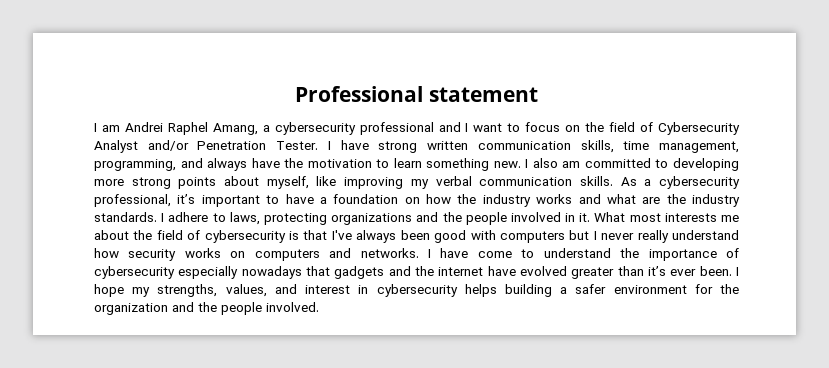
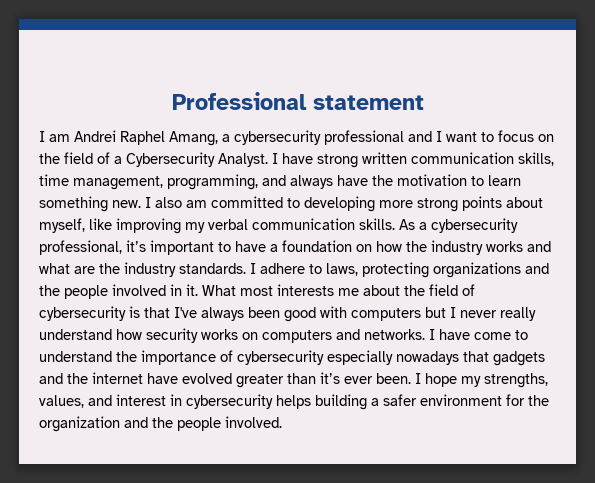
[658,122,741,135] [94,140,319,153] Cybersecurity Analyst and/or Penetration Tester. -> [114,152,268,167] a Cybersecurity Analyst.

